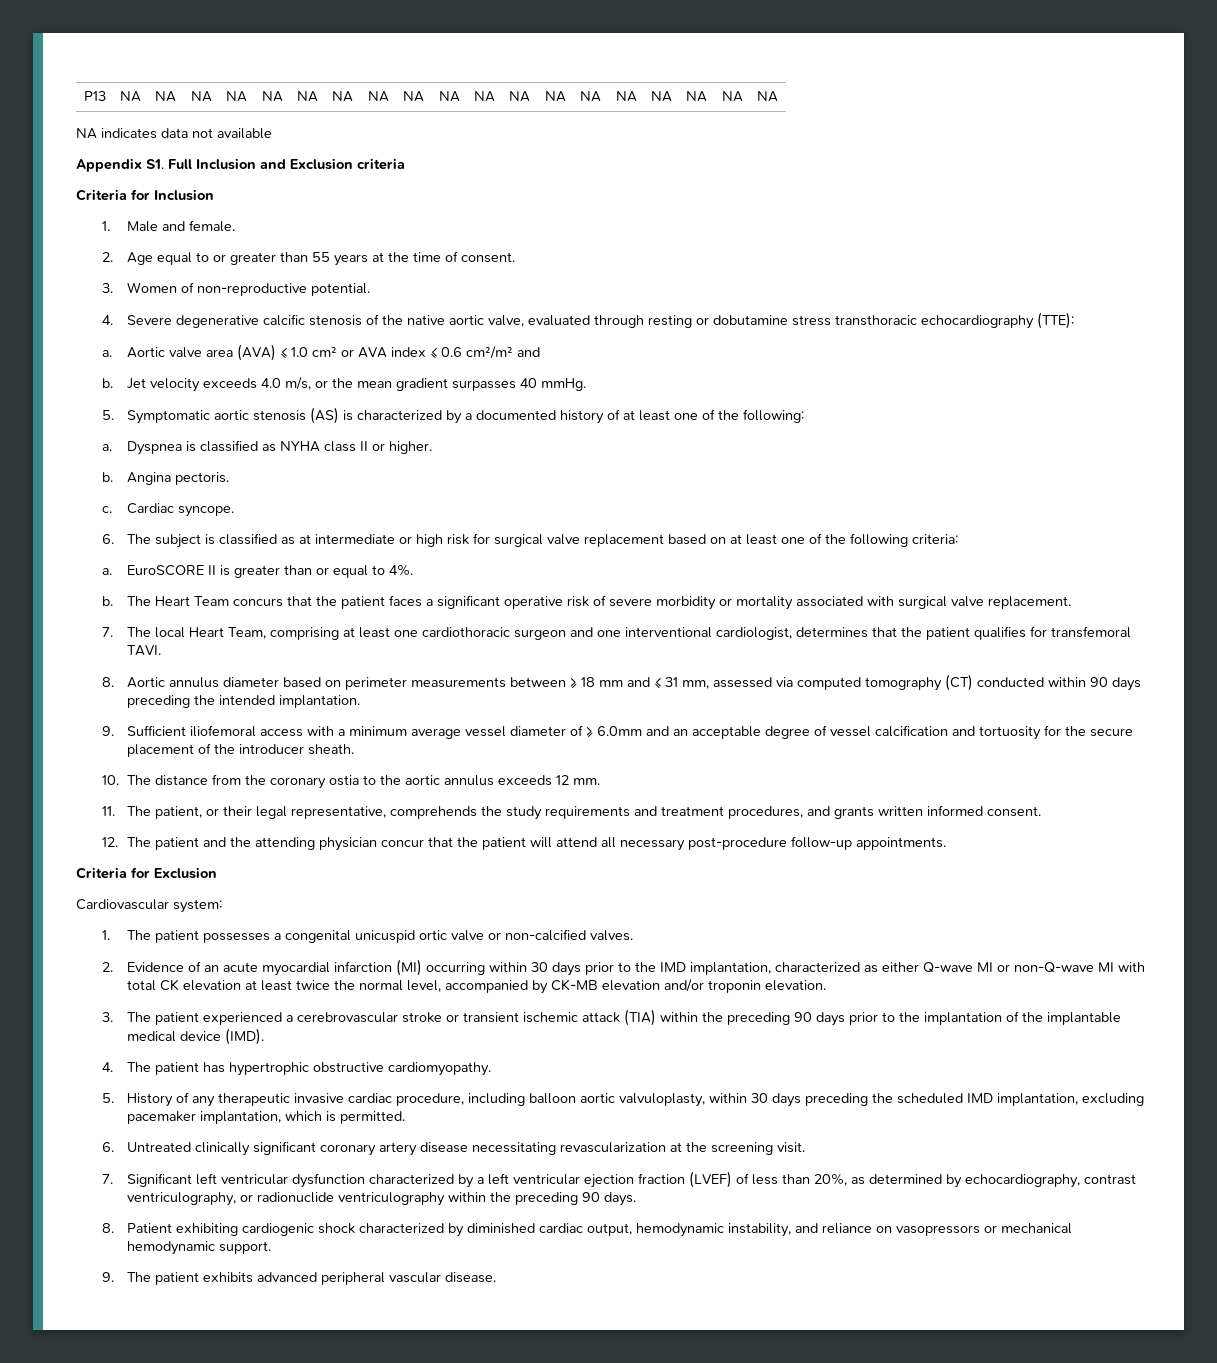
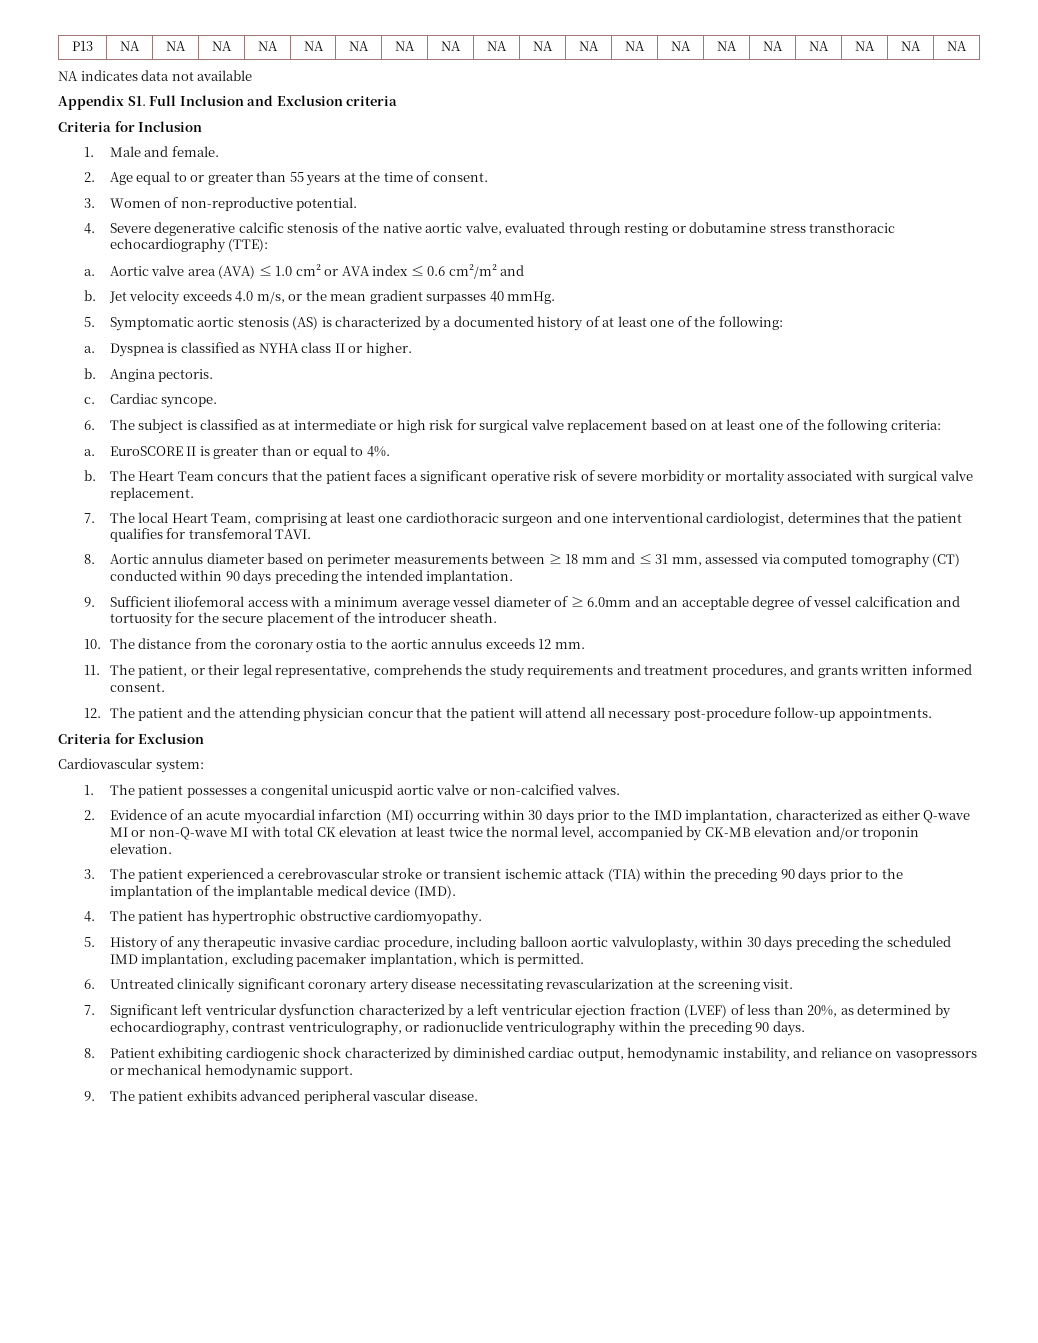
[419,930,448,940] ortic -> [396,785,434,795] aortic

